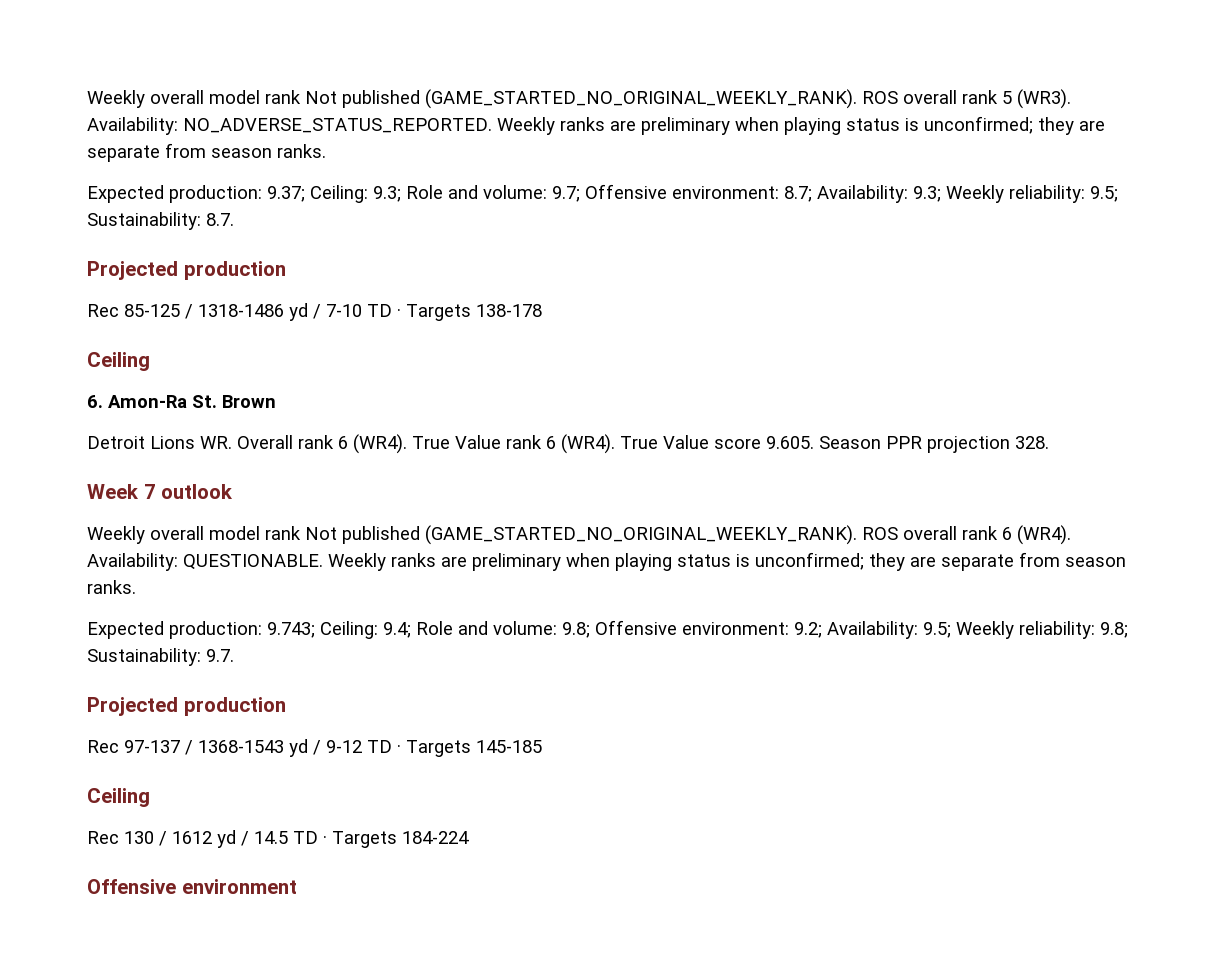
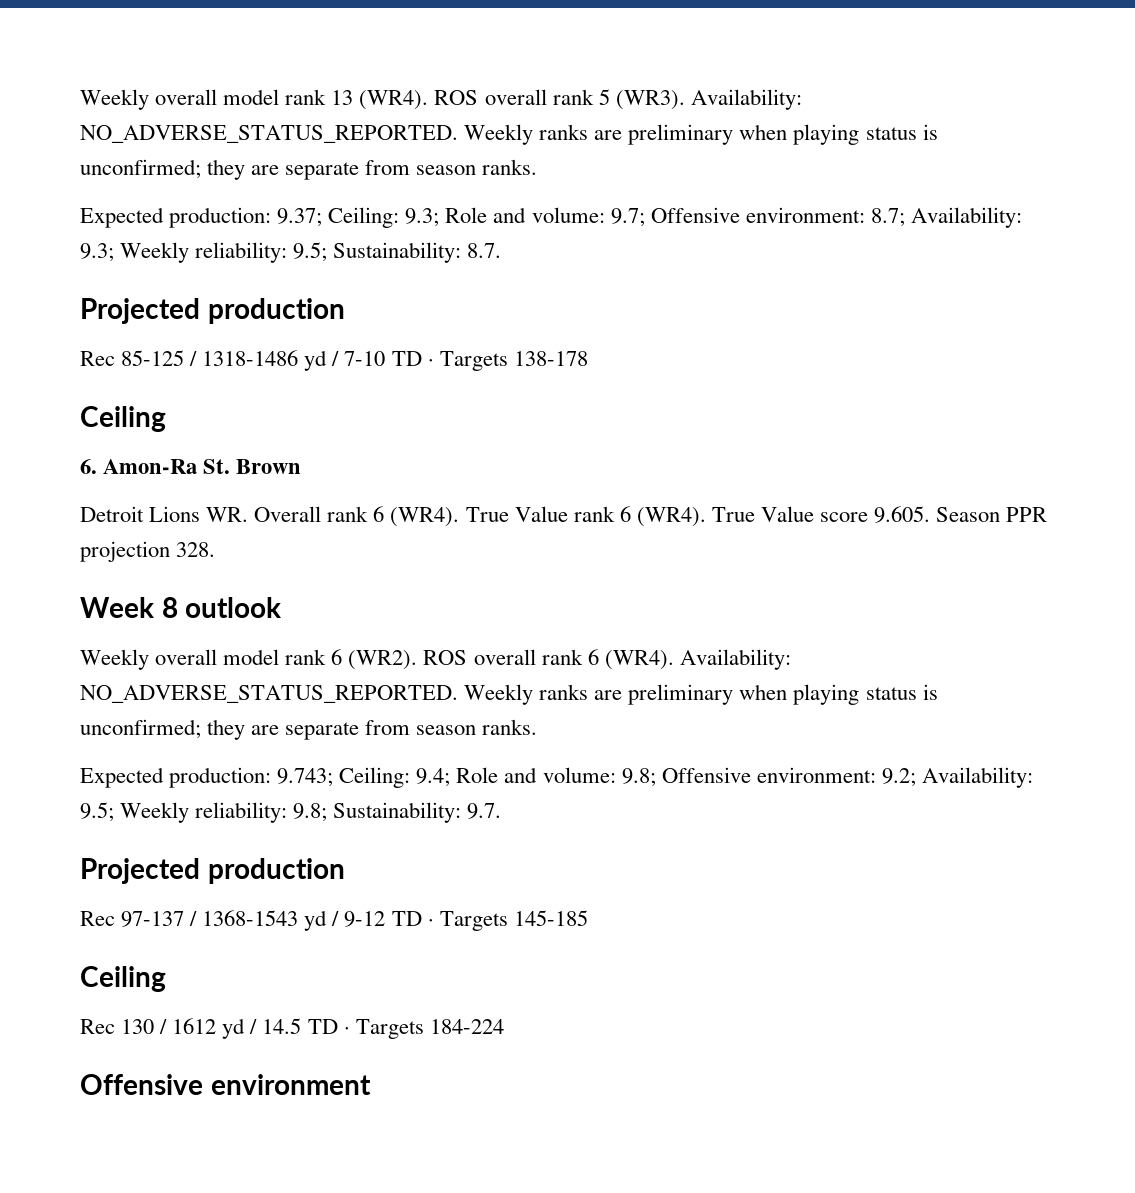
[87,89,857,109] Weekly overall model rank Not published (GAME_STARTED_NO_ORIGINAL_WEEKLY_RANK). -> [80,89,429,110] Weekly overall model rank 13 (WR4).
[143,484,156,499] 7 -> [161,597,178,618] 8
[305,525,857,545] Not published (GAME_STARTED_NO_ORIGINAL_WEEKLY_RANK). -> [331,649,418,670] 6 (WR2).
[183,554,323,570] QUESTIONABLE. -> [80,685,458,703] NO_ADVERSE_STATUS_REPORTED.

